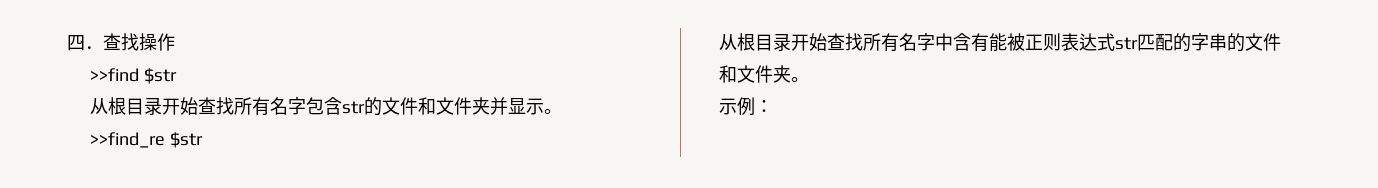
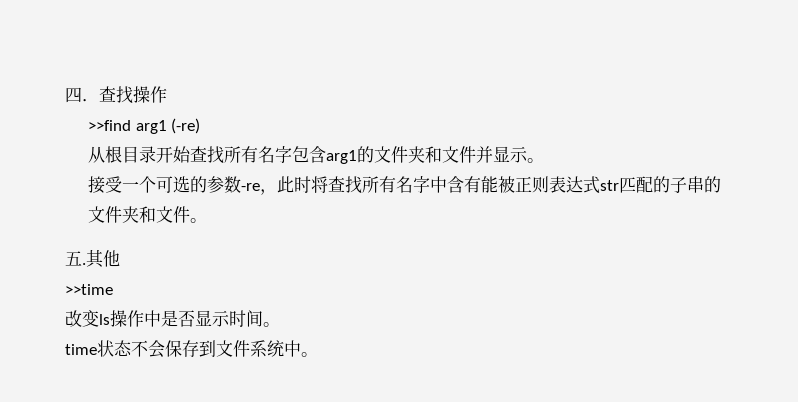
[144,68,178,84] $str -> [135,118,201,134] arg1 (-re)
[342,97,563,116] [90,132,204,148] [719,33,828,51] str的文件和文件夹并显示。 // >>find_re $str // 从根目录开始 -> [326,146,545,164] [88,176,329,195] arg1的文件夹和文件并显示。 // 接受一个可选的参数-re，此时将
[1191,33,1210,51] 字 -> [670,177,688,193] 子
[719,65,810,83] [719,97,774,116] 和文件夹。 // 示例： -> [122,206,208,223] [65,249,120,268] [65,284,113,295] [65,310,280,327] [65,340,318,358] 夹和文件。 // 五.其他 // >>time // 改变ls操作中是否显示时间。 // time状态不会保存到文件系统中。

